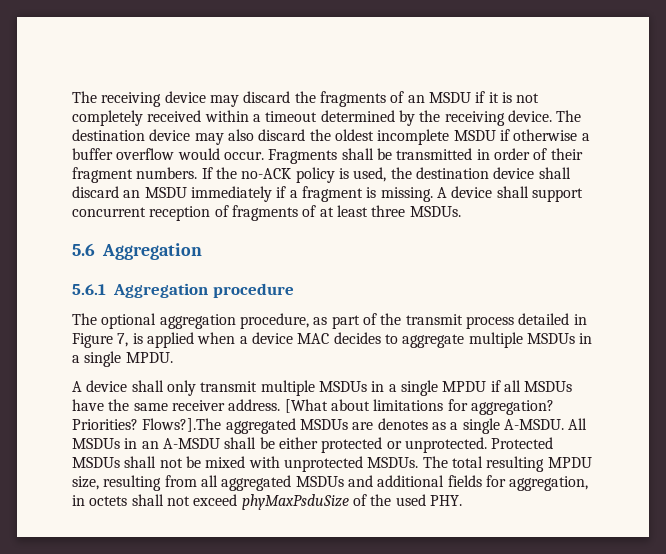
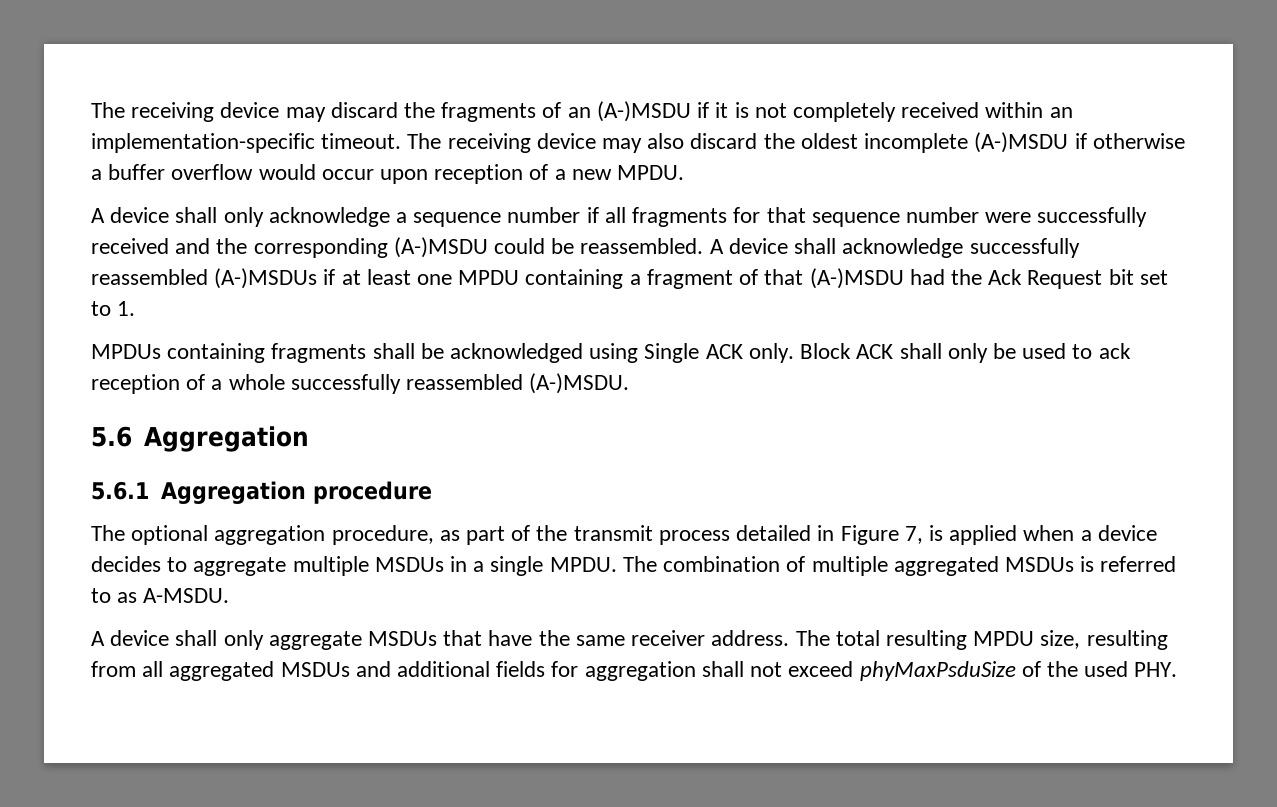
[428,92,471,103] MSDU -> [596,101,691,122] (A-)MSDU
[252,110,582,126] [72,129,145,141] a timeout determined by the receiving device. The destination -> [1049,107,1073,118] [91,133,531,153] an implementation-specific timeout. The receiving
[453,130,496,141] MSDU -> [974,132,1069,153] (A-)MSDU
[223,148,583,164] [72,167,571,183] [72,186,583,202] [72,205,461,221] occur. Fragments shall be transmitted in order of their fragment numbers. If the no-ACK policy is used, the destination device shall discard an MSDU immediately if a fragment is missing. A device shall support concurrent reception of fragments of at least three MSDUs. -> [321,164,685,184] [91,207,1148,227] [91,237,1080,258] [91,268,1168,289] [91,301,136,316] [91,343,1131,363] [91,373,630,394] occur upon reception of a new MPDU. // A device shall only acknowledge a sequence number if all fragments for that sequence number were successfully received and the corresponding (A-)MSDU could be reassembled. A device shall acknowledge successfully reassembled (A-)MSDUs if at least one MPDU containing a fragment of that (A-)MSDU had the Ack Request bit set to 1. // MPDUs containing fragments shall be acknowledged using Single ACK only. Block ACK shall only be used to ack reception of a whole successfully reassembled (A-)MSDU.
[297,333,330,344] MAC -> (1157, 533) none
[72,380,573,396] // A device shall only transmit multiple MSDUs in a single MPDU if all MSDUs -> [622,556,1177,576] [91,588,230,603] [91,630,483,650] The combination of multiple aggregated MSDUs is referred to as A-MSDU. // A device shall only aggregate MSDUs that
[284,399,554,415] [72,418,588,434] [72,437,554,453] [72,456,419,472] [What about limitations for aggregation? Priorities? Flows?].The aggregated MSDUs are denotes as a single A-MSDU. All MSDUs in an A-MSDU shall be either protected or unprotected. Protected MSDUs shall not be mixed with unprotected MSDUs. -> (790, 638) none
[509,476,589,491] [72,495,128,506] aggregation, in octets -> [584,661,696,681] aggregation

